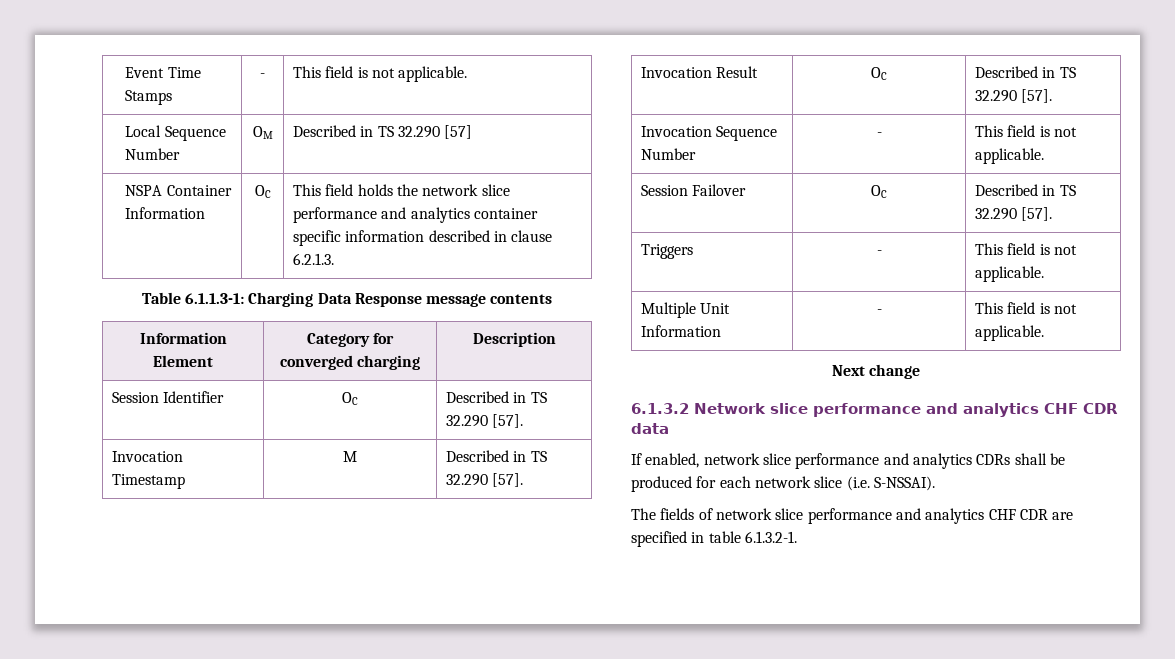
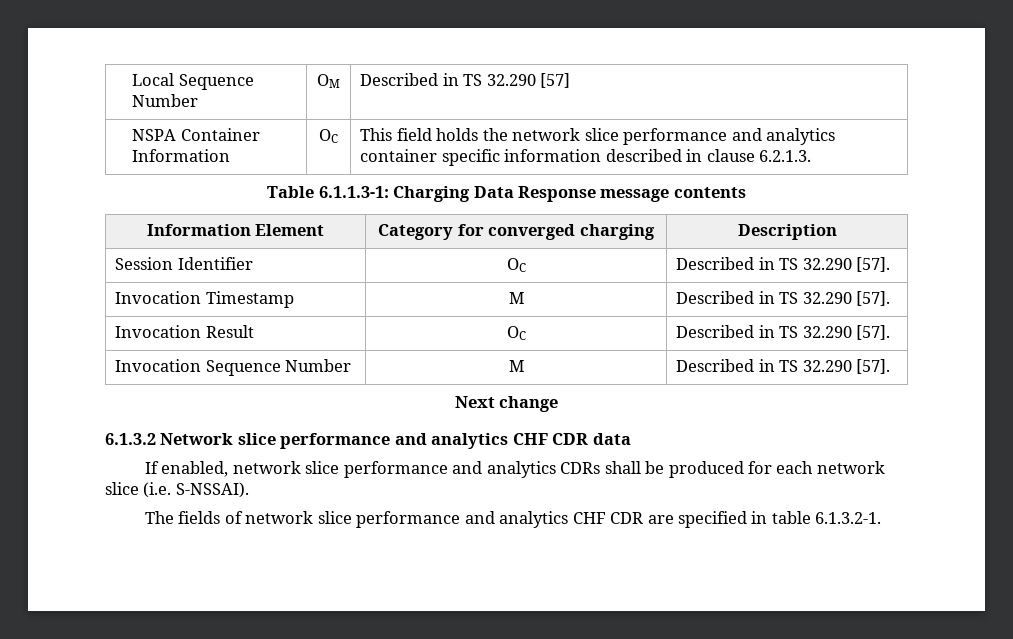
[125,67,201,78] [125,90,173,105] [260,73,265,78] [293,66,468,82] Event Time Stamps | - | This field is not applicable. // -> (132, 79) none
[876,132,882,137] [975,125,1078,137] [975,148,1045,164] [641,184,747,196] [871,185,887,198] [975,184,1076,196] [975,207,1053,221] [641,244,694,259] [876,250,882,255] [975,243,1078,255] [975,266,1045,282] [641,302,731,318] [641,325,722,337] [876,309,882,314] [975,302,1078,314] [975,325,1045,341] - | This field is not applicable. // Session Failover | OC | Described in TS 32.290 [57]. // Triggers | - | This field is not applicable. // Multiple Unit Information | - | This field is not applicable. -> [508,360,524,372] [676,359,891,374] M | Described in TS 32.290 [57].

